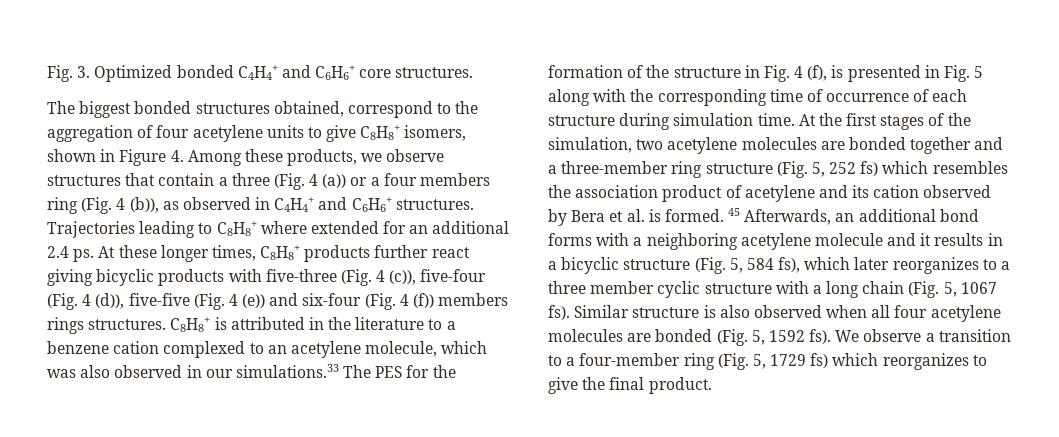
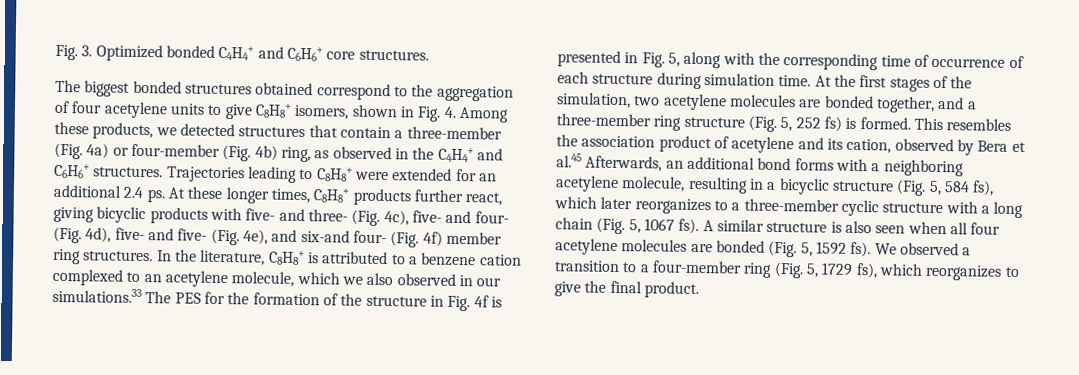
[273,101,344,117] obtained, -> [255,82,314,96] obtained
[119,149,167,166] Figure -> [417,106,442,122] Fig.
[386,149,445,162] observe -> [179,123,235,137] detected
[231,173,491,190] [47,197,159,214] three (Fig. 4 (a)) or a four members ring (Fig. 4 (b)), -> [406,126,502,140] [54,142,311,163] three-member (Fig. 4a) or four-member (Fig. 4b) ring,
(271, 203) none -> [412,147,435,160] the
[260,221,307,234] where -> [354,171,389,181] were
[431,247,470,258] react -> [465,192,503,206] react,
[265,269,487,286] [47,293,509,310] [47,317,425,334] five-three (Fig. 4 (c)), five-four (Fig. 4 (d)), five-five (Fig. 4 (e)) and six-four (Fig. 4 (f)) members rings structures. C8H8+ is attributed in the literature -> [245,208,509,227] [53,226,502,248] [53,248,389,266] five- and three- (Fig. 4c), five- and four- (Fig. 4d), five- and five- (Fig. 4e), and six-and four- (Fig. 4f) member ring structures. In the literature, C8H8+ is attributed
[47,369,76,378] was -> [341,276,363,285] we
[794,65,828,81] 4 (f), -> [473,295,489,308] 4f
[974,66,984,78] 5 -> [667,52,680,67] 5,
[910,137,972,154] together -> [875,96,935,113] together,
[882,161,929,174] which -> [845,117,943,131] is formed. This
[873,185,920,198] cation -> [846,138,892,154] cation,
[626,208,741,222] al. is formed. 45 -> [556,153,582,168] al.45
[814,233,984,246] molecule and it results -> [621,176,748,194] molecule, resulting
[548,281,655,294] three member -> [743,198,839,212] three-member
[574,305,630,318] Similar -> [702,219,764,232] A similar
[753,305,822,318] observed -> [875,225,906,234] seen
[863,329,922,342] observe -> [899,242,959,256] observed
[810,353,829,368] fs) -> [855,262,878,279] fs),

